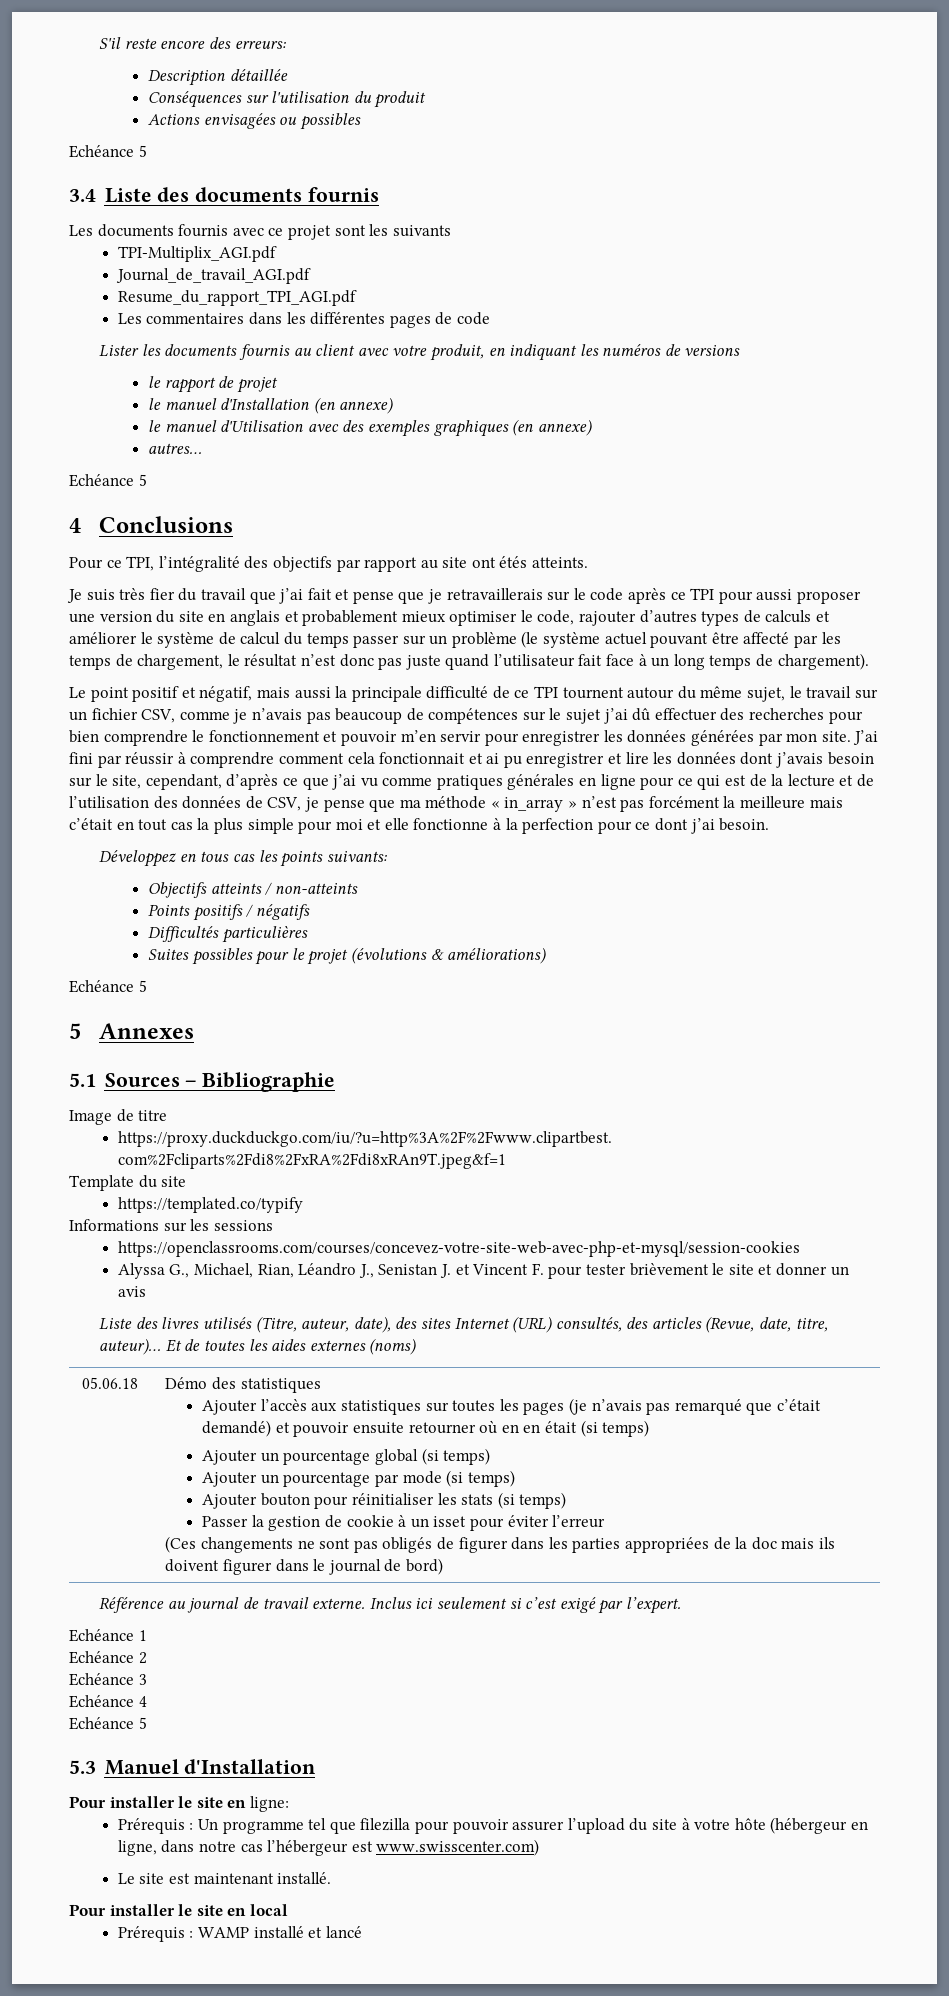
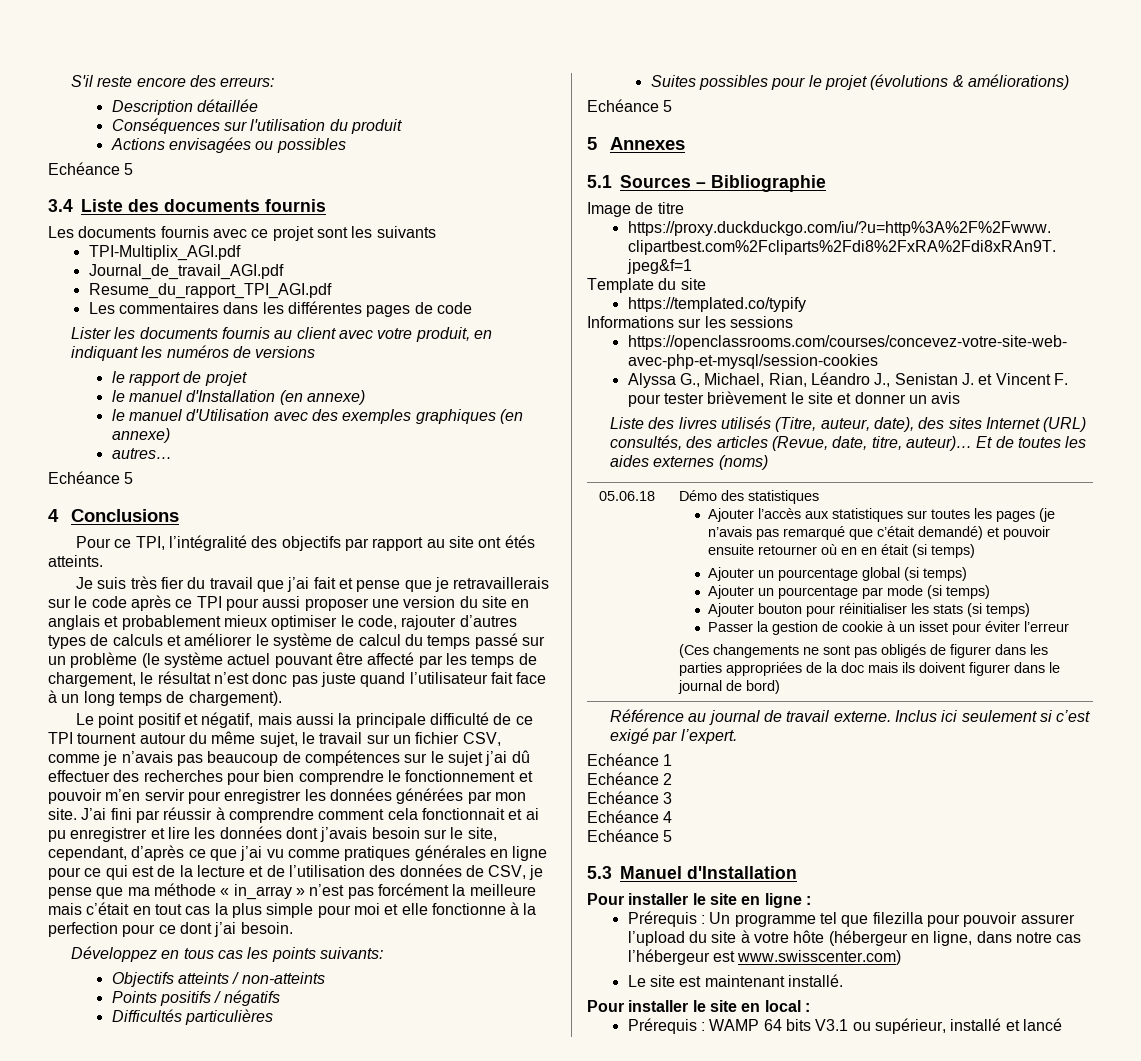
[353,635,400,648] passer -> [474,633,518,649] passé
[249,1796,289,1812] ligne: -> [764,893,811,908] ligne :
(288, 1910) none -> [804,1003,810,1012] :
(250, 1932) none -> [763,1018,946,1034] 64 bits V3.1 ou supérieur,

